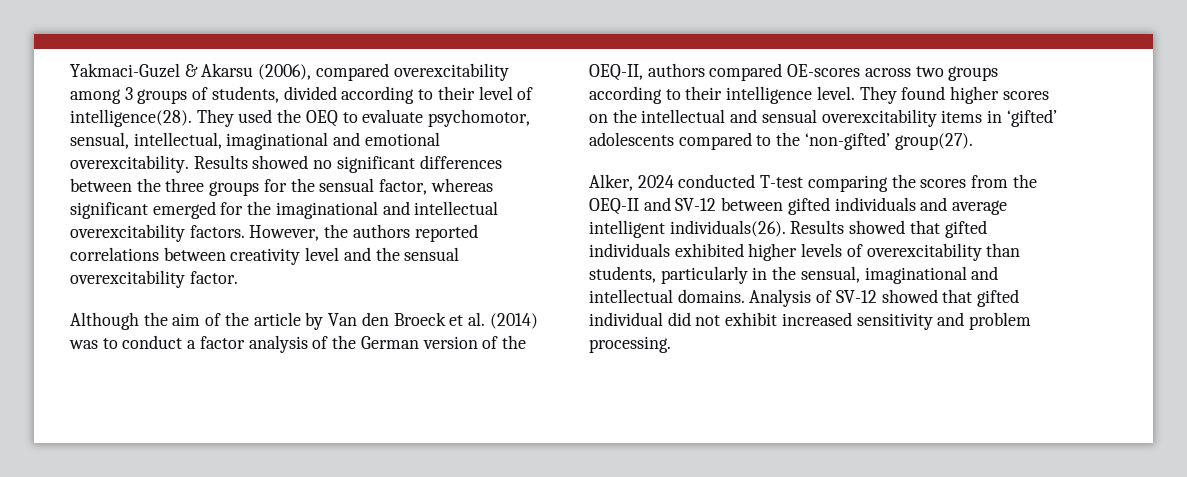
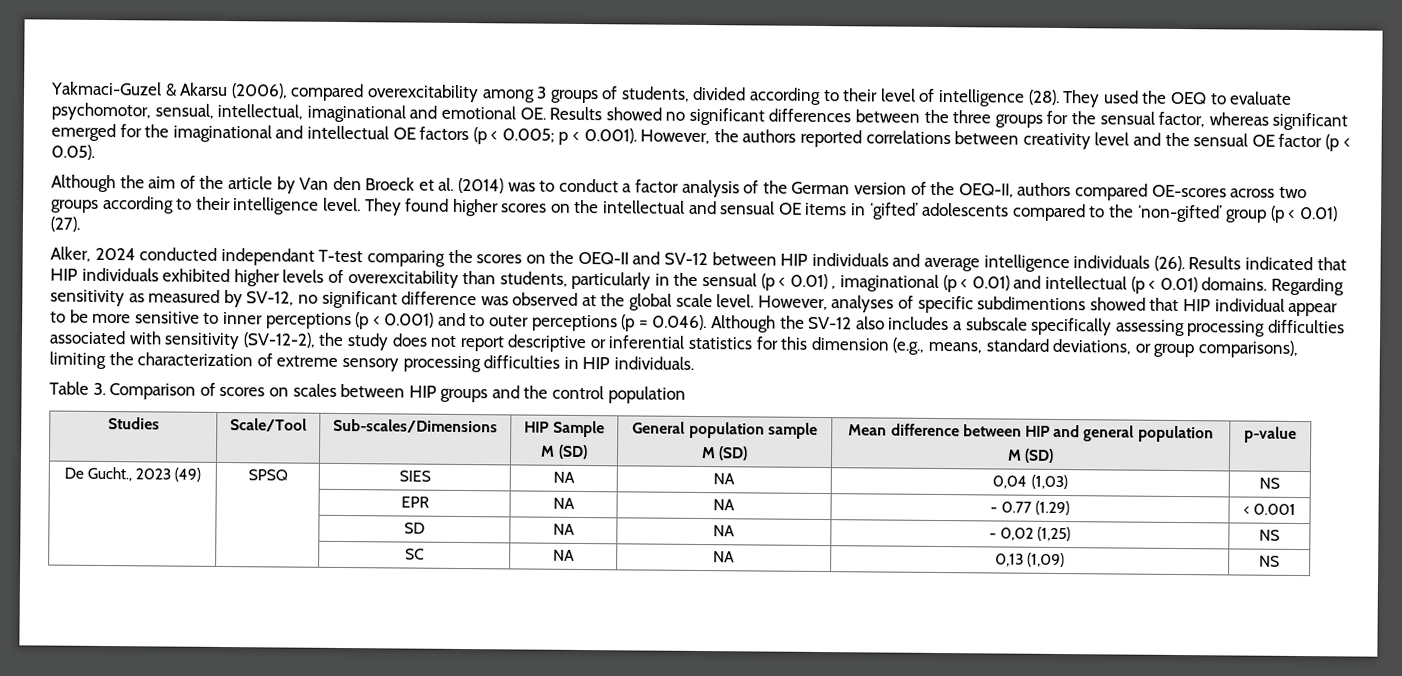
[70,109,192,127] intelligence(28). -> [938,88,1060,107] intelligence (28).
[70,155,189,173] overexcitability. -> [519,107,546,120] OE.
[70,224,245,242] overexcitability factors. -> [392,126,637,145] OE factors (p < 0.005; p < 0.001).
[70,270,238,288] overexcitability factor. -> [1251,133,1351,152] [51,144,95,160] OE factor (p < 0.05).
[821,109,937,127] overexcitability -> [778,202,802,215] OE
[894,133,973,150] group(27). -> [1225,205,1338,223] [50,216,80,232] group (p < 0.01) (27).
(756, 181) none -> [220,247,315,266] independant
[971,175,1009,188] from -> [525,254,546,264] on
[787,197,830,215] gifted -> [780,253,809,266] HIP
[589,220,987,238] intelligent individuals(26). Results showed that gifted -> [983,254,1347,273] [50,268,78,281] intelligence individuals (26). Results indicated that HIP
[800,266,999,284] [589,289,1020,307] [589,312,1032,330] [589,336,671,353] sensual, imaginational and intellectual domains. Analysis of SV-12 showed that gifted individual did not exhibit increased sensitivity and problem processing. -> [702,273,1344,296] [50,289,1339,317] [50,309,1345,337] [49,330,1298,359] [49,351,694,373] [49,381,686,404] [107,417,160,430] [230,418,308,432] [333,418,498,434] [524,420,605,438] [541,444,588,460] [632,421,818,439] [700,446,749,461] [848,423,1214,443] [1006,448,1055,463] [1244,426,1297,443] [63,466,202,482] [247,469,288,481] [398,470,431,482] [552,471,575,483] [713,473,735,485] [992,474,1068,490] [1259,477,1280,489] [400,496,430,508] [552,497,575,509] [713,499,735,511] [989,500,1071,516] [1242,503,1297,515] [404,522,425,534] [552,523,575,535] [713,525,735,537] [988,526,1072,542] [1259,529,1280,541] [404,548,425,560] [552,549,575,561] [713,551,735,563] [994,552,1066,568] [1259,555,1280,567] sensual (p < 0.01) , imaginational (p < 0.01) and intellectual (p < 0.01) domains. Regarding sensitivity as measured by SV-12, no significant difference was observed at the global scale level. However, analyses of specific subdimentions showed that HIP individual appear to be more sensitive to inner perceptions (p < 0.001) and to outer perceptions (p = 0.046). Although the SV-12 also includes a subscale specifically assessing processing difficulties associated with sensitivity (SV-12-2), the study does not report descriptive or inferential statistics for this dimension (e.g., means, standard deviations, or group comparisons), limiting the characterization of extreme sensory processing difficulties in HIP individuals. // Table 3. Comparison of scores on scales between HIP groups and the control population // Studies | Scale/Tool | Sub-scales/Dimensions | HIP Sample // M (SD) | General population sample // M (SD) | Mean difference between HIP and general population // M (SD) | p-value // De Gucht., 2023 (49) | SPSQ | SIES | NA | NA | 0,04 (1,03) | NS // | | EPR | NA | NA | - 0.77 (1.29) | < 0.001 // | | SD | NA | NA | - 0,02 (1,25) | NS // | | SC | NA | NA | 0,13 (1,09) | NS

